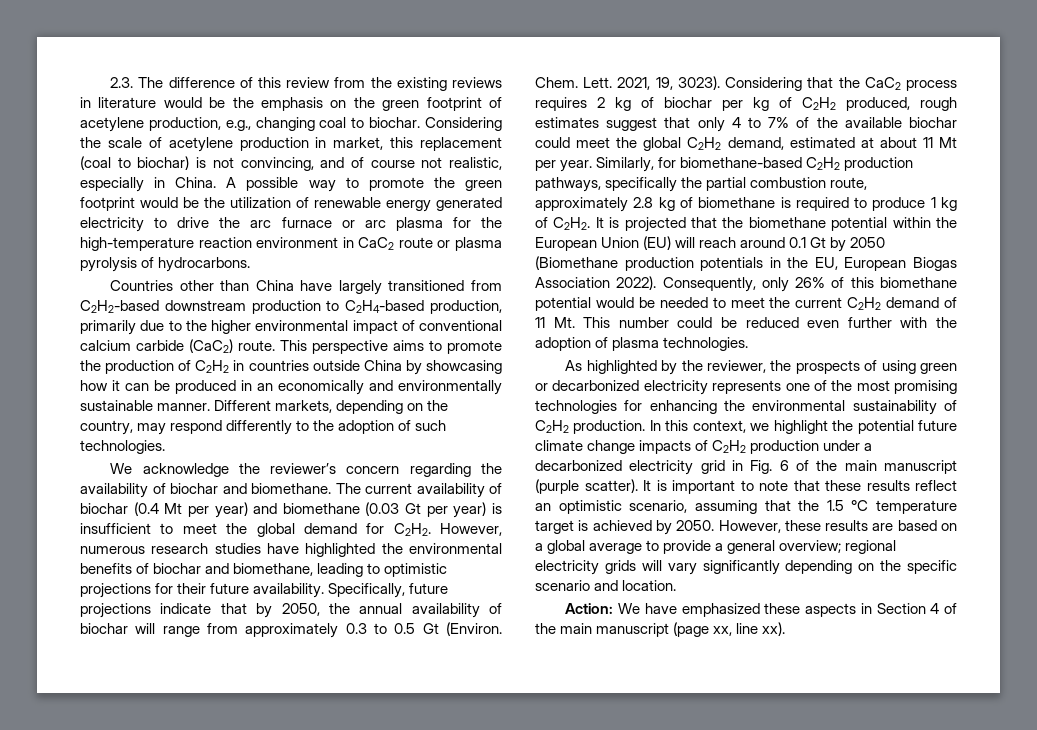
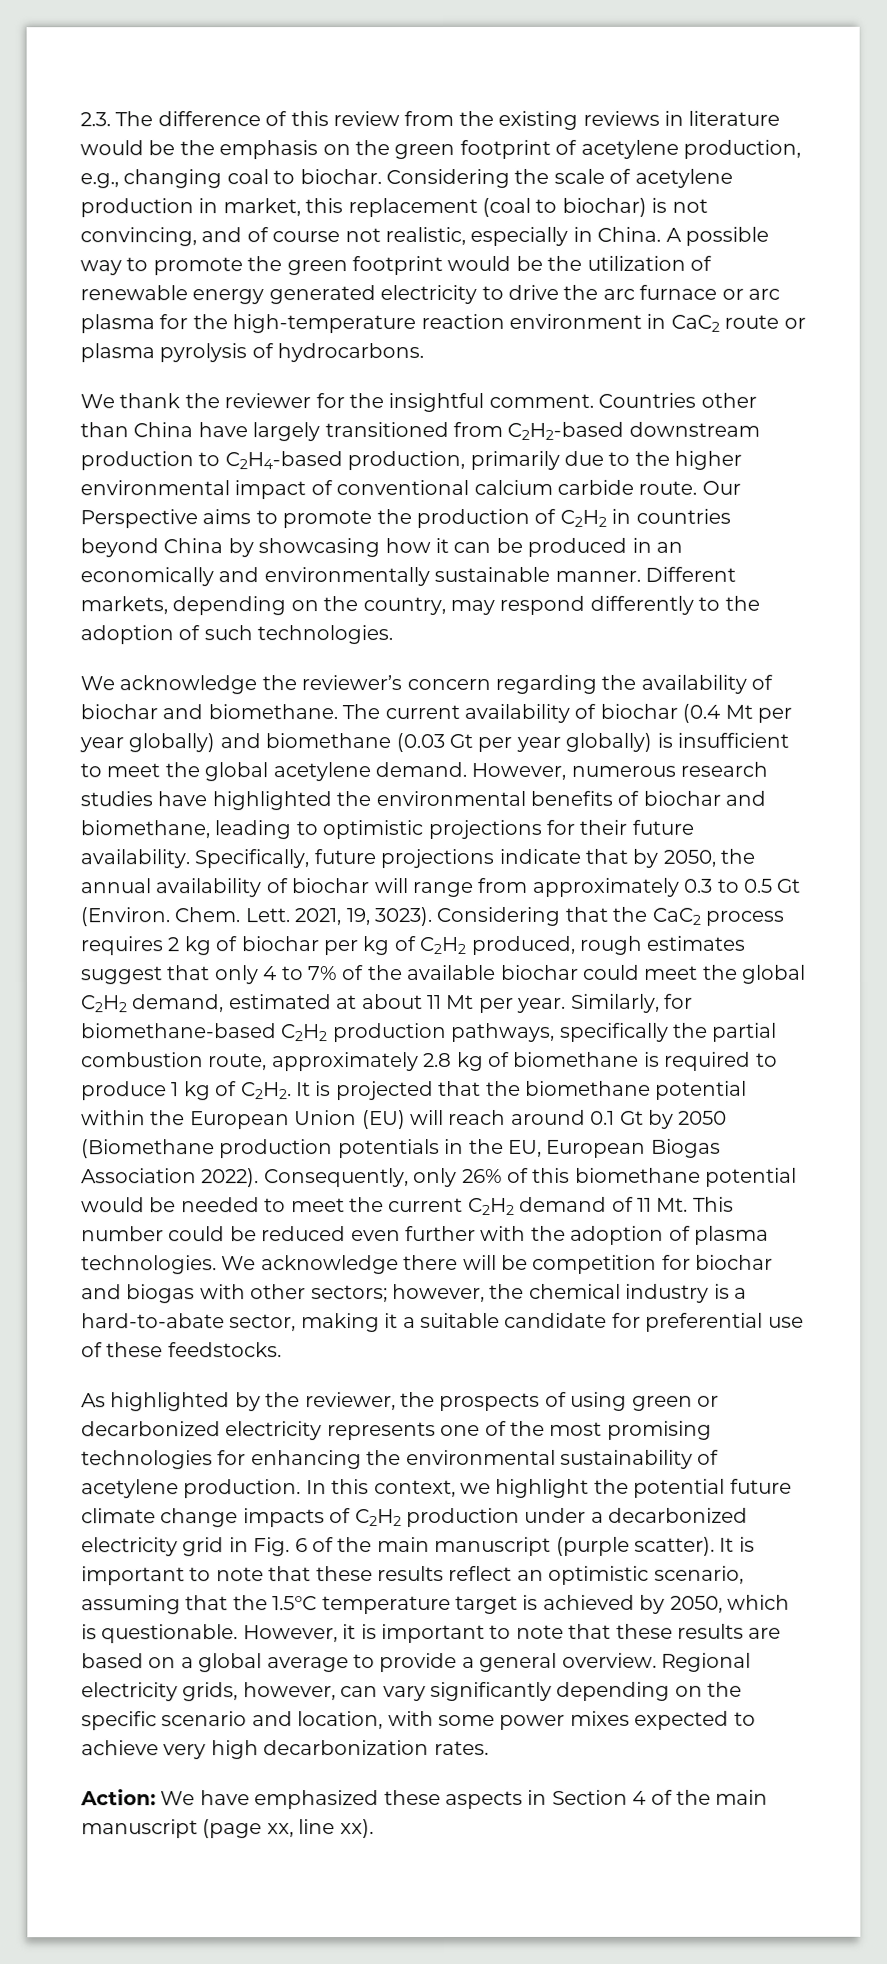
(251, 264) none -> [80,392,594,413] We thank the reviewer for the insightful comment.
[189,339,388,354] (CaC2) route. This perspective -> [638,480,741,495] [80,509,198,529] route. Our Perspective
[312,360,360,371] outside -> [80,538,159,558] beyond
[214,502,248,518] year) -> [79,733,216,753] year globally)
[453,502,487,518] year) -> [515,732,653,752] year globally)
[303,523,431,536] demand for C2H2. -> [272,761,467,782] acetylene demand.
(749, 344) none -> [221,1254,774,1275] [81,1283,747,1304] [81,1312,804,1333] [81,1342,282,1358] We acknowledge there will be competition for biochar and biogas with other sectors; however, the chemical industry is a hard-to-abate sector, making it a suitable candidate for preferential use of these feedstocks.
[535,420,569,433] C2H2 -> [81,1479,179,1499] acetylene
[826,500,869,511] 1.5 °C -> [272,1596,318,1611] 1.5°C
[676,520,781,533] 2050. However, -> [669,1594,790,1613] [81,1623,612,1644] 2050, which is questionable. However, it is important to note that
[779,540,897,554] [535,560,662,575] overview; regional electricity grids will -> [561,1652,751,1672] [81,1682,379,1702] overview. Regional electricity grids, however, can
[622,580,677,591] location. -> [297,1710,756,1730] [81,1740,489,1760] location, with some power mixes expected to achieve very high decarbonization rates.

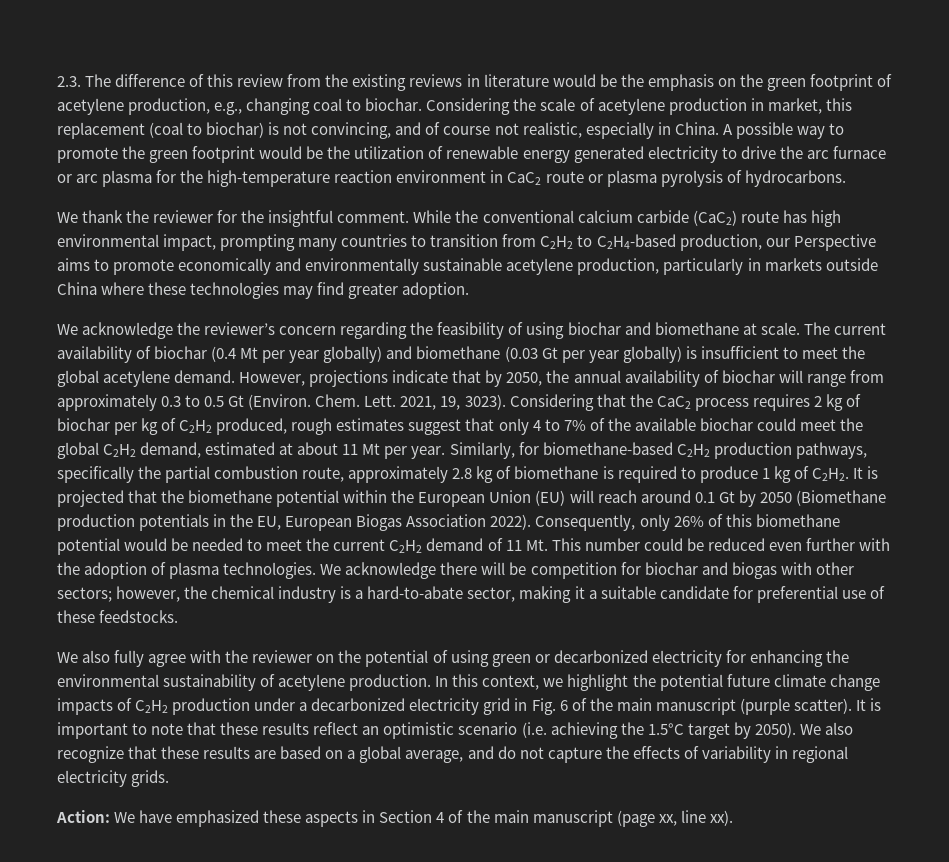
[598,392,757,408] [80,421,760,442] [80,450,743,471] [80,479,741,500] [80,508,731,529] [80,537,683,558] [80,566,736,587] [80,595,760,616] [80,625,394,645] Countries other than China have largely transitioned from C2H2-based downstream production to C2H4-based production, primarily due to the higher environmental impact of conventional calcium carbide route. Our Perspective aims to promote the production of C2H2 in countries beyond China by showcasing how it can be produced in an economically and environmentally sustainable manner. Different markets, depending on the country, may respond differently to the adoption of such technologies. -> [413,210,841,227] [57,234,876,251] [57,258,878,275] [57,282,470,299] While the conventional calcium carbide (CaC2) route has high environmental impact, prompting many countries to transition from C2H2 to C2H4-based production, our Perspective aims to promote economically and environmentally sustainable acetylene production, particularly in markets outside China where these technologies may find greater adoption.
[640,674,774,694] [80,704,338,720] availability of biochar and biomethane. -> [437,322,800,339] feasibility of using biochar and biomethane at scale.
[570,761,769,777] [80,790,767,811] [80,819,694,840] [80,849,376,869] numerous research studies have highlighted the environmental benefits of biochar and biomethane, leading to optimistic projections for their future availability. Specifically, future -> (306, 379) none
[81,1392,541,1412] As highlighted by the reviewer, the prospects -> [57,650,429,667] We also fully agree with the reviewer on the potential
[326,1420,712,1441] [81,1450,213,1470] represents one of the most promising technologies -> (722, 658) none
[653,1565,744,1584] [81,1594,790,1615] [81,1623,564,1644] scenario, assuming that the 1.5°C temperature target is achieved by 2050, which is questionable. However, it is important to note -> [458,722,853,739] [57,746,124,763] scenario (i.e. achieving the 1.5°C target by 2050). We also recognize
[266,1652,751,1673] [81,1681,743,1702] [81,1710,756,1731] [81,1740,489,1760] average to provide a general overview. Regional electricity grids, however, can vary significantly depending on the specific scenario and location, with some power mixes expected to achieve very high decarbonization rates. -> [405,746,848,763] [57,770,170,787] average, and do not capture the effects of variability in regional electricity grids.

